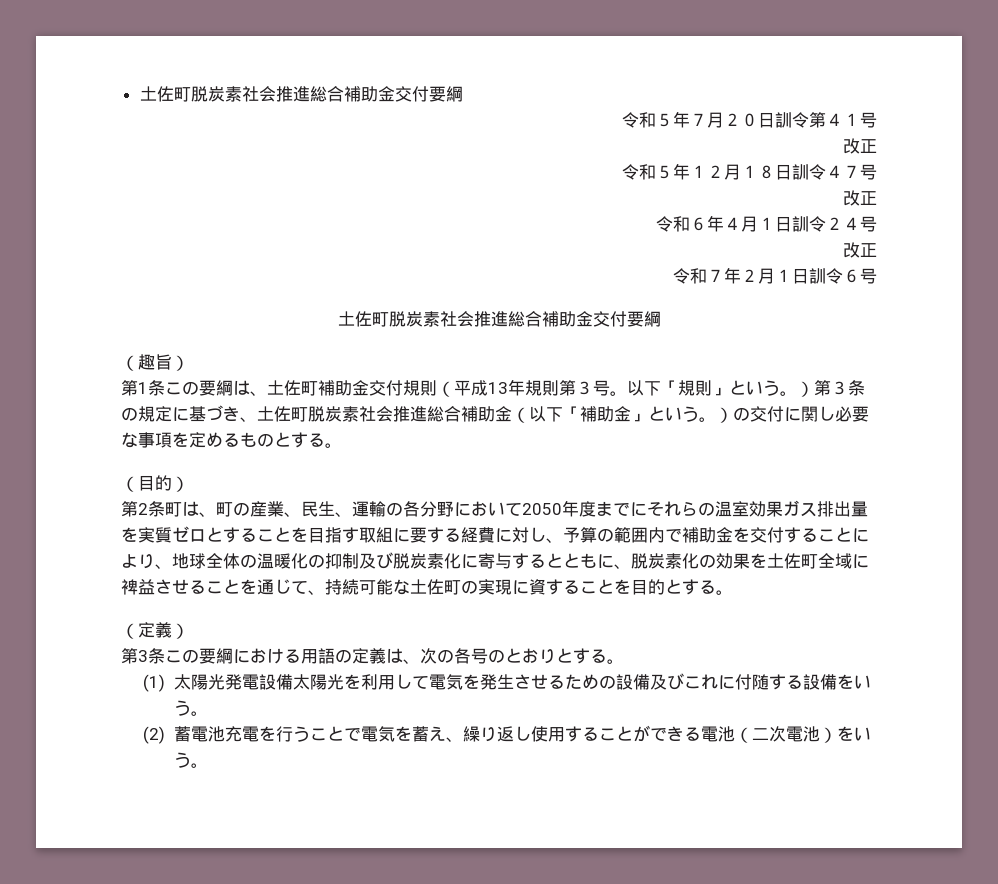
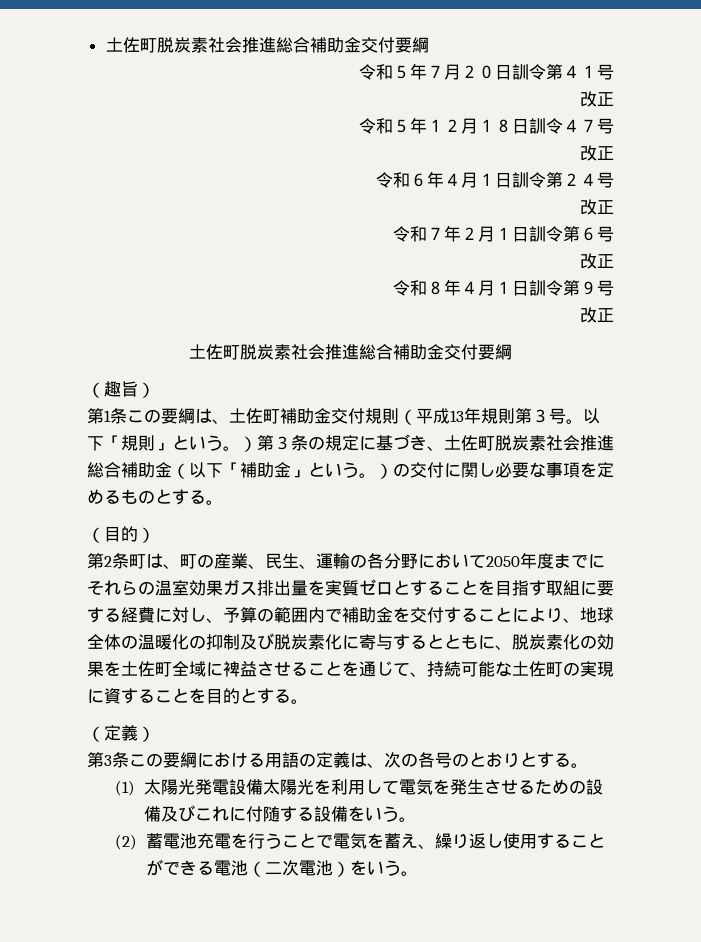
(826, 224) none -> [546,172,563,188] 第
(843, 276) none -> [563,226,580,242] 第
(877, 276) none -> [580,253,614,269] [393,279,614,296] [580,307,614,323] // 改正 // 令和８年４月１日訓令第９号 // 改正

